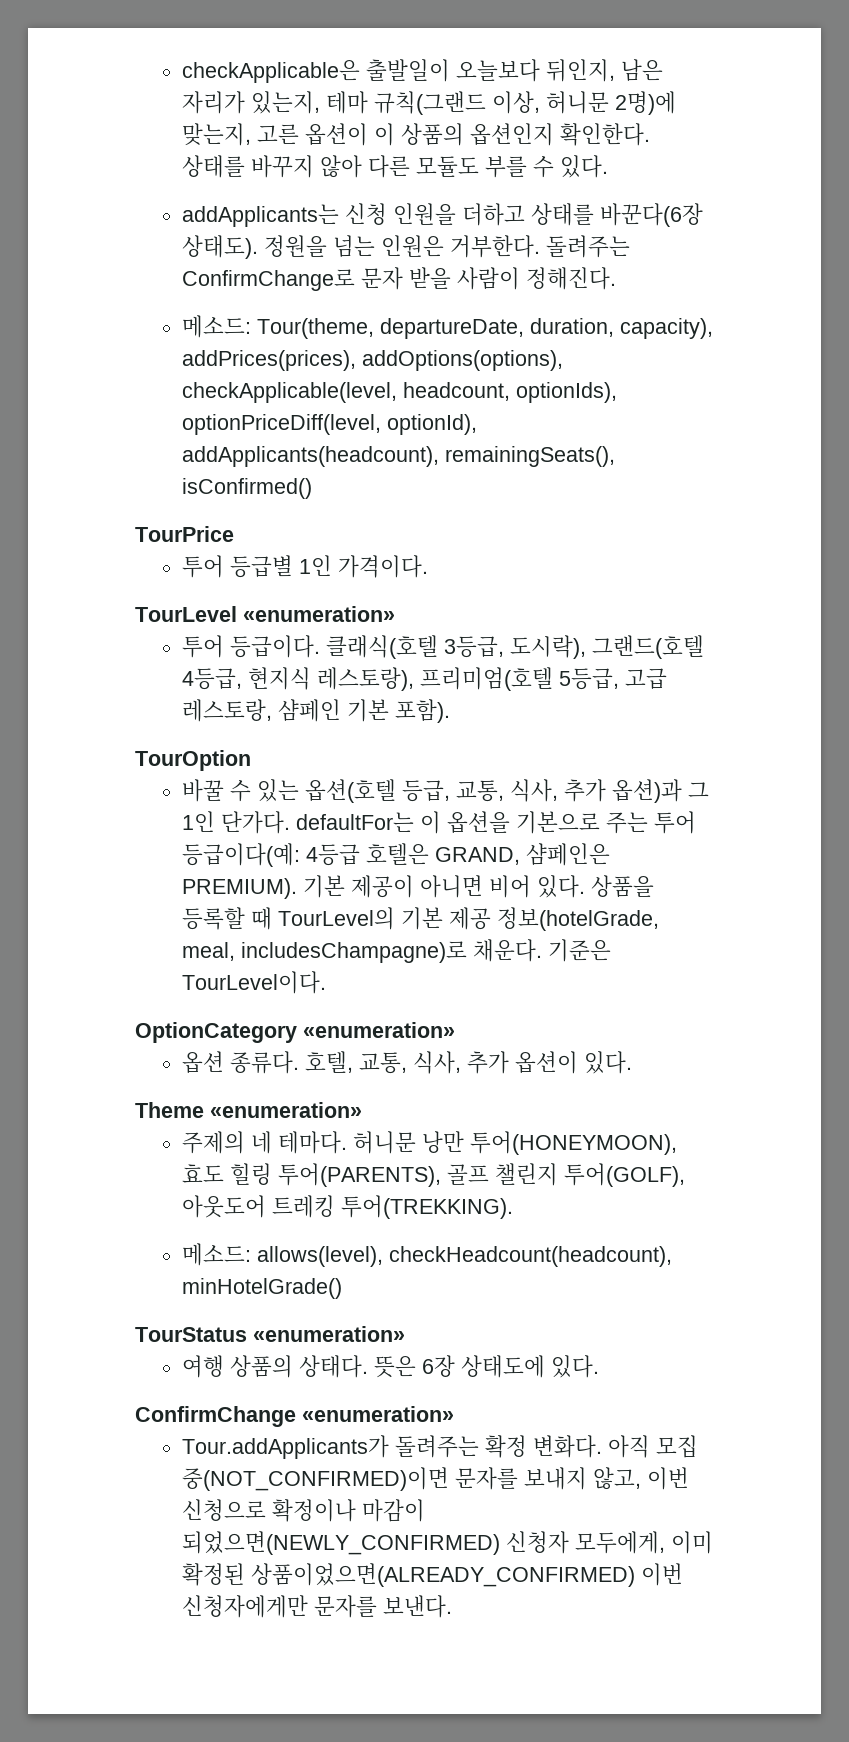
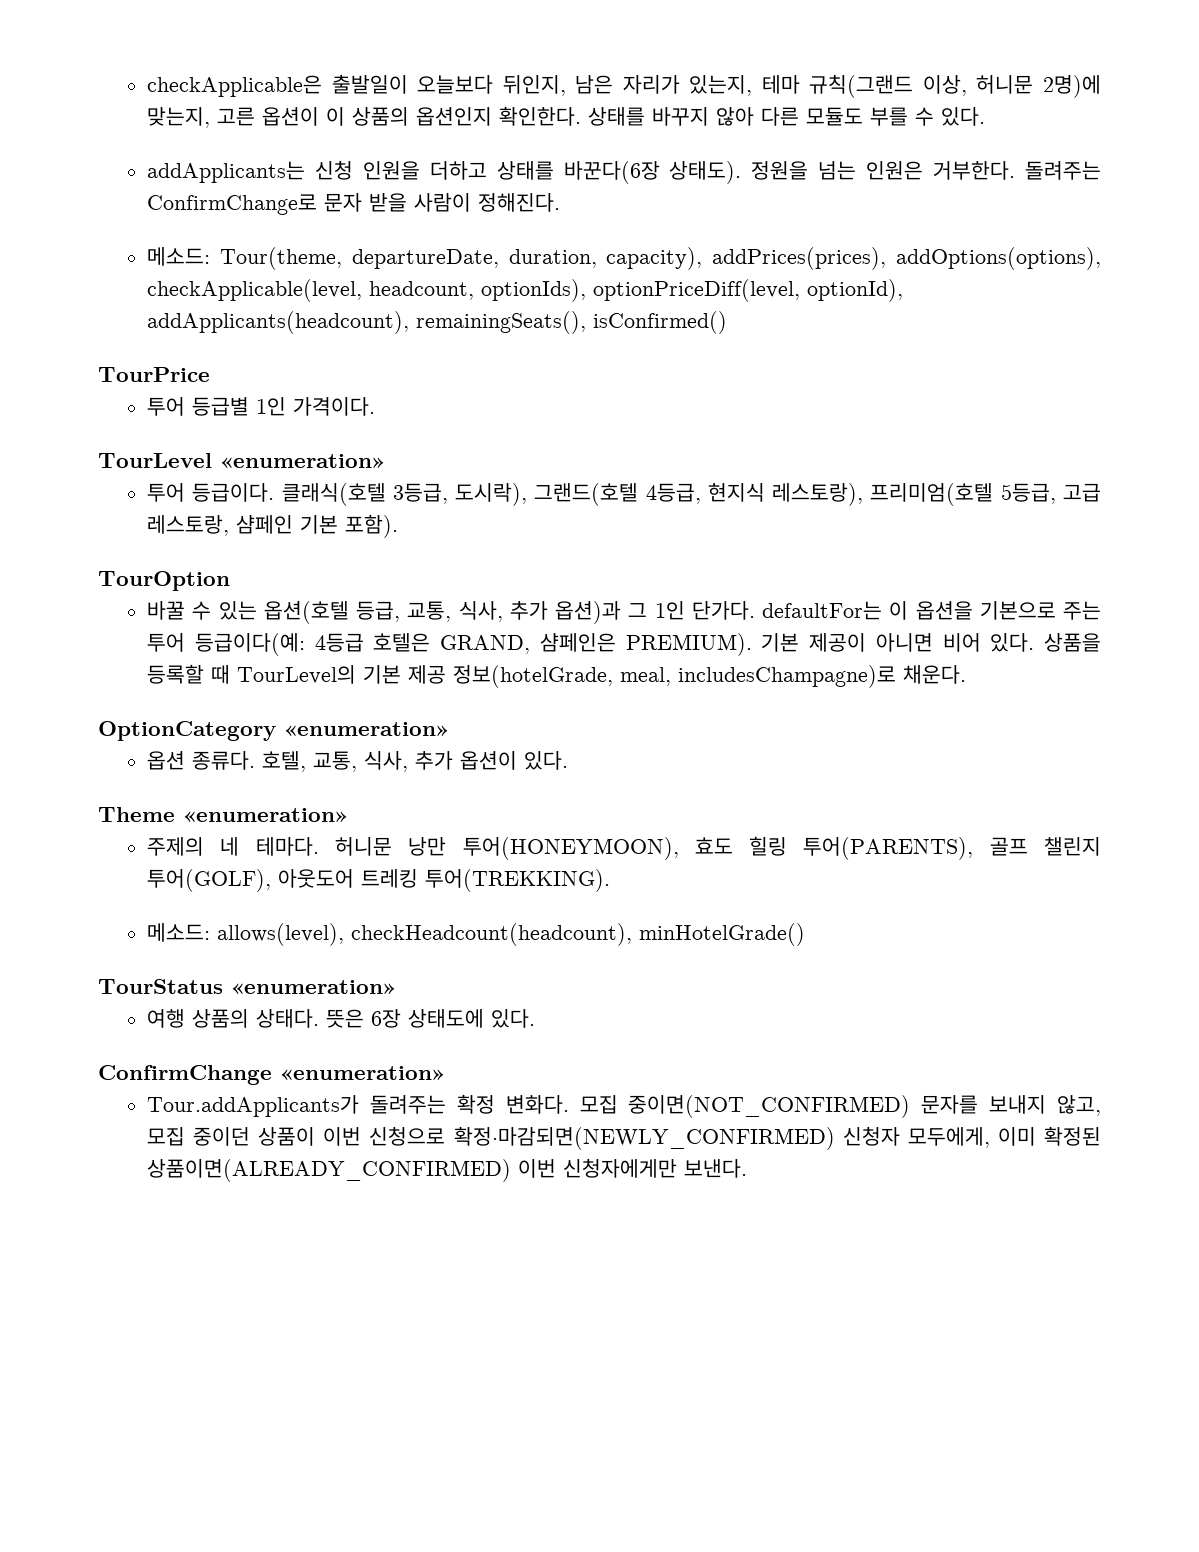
[548,939,612,962] [182,971,327,994] 기준은 TourLevel이다. -> (967, 674) none
[608,1435,699,1458] [182,1467,690,1491] [182,1499,426,1522] [182,1531,501,1555] 아직 모집 중(NOT_CONFIRMED)이면 문자를 보내지 않고, 이번 신청으로 확정이나 마감이 되었으면(NEWLY_CONFIRMED) -> [579,1095,1101,1118] [147,1126,835,1150] 모집 중이면(NOT_CONFIRMED) 문자를 보내지 않고, 모집 중이던 상품이 이번 신청으로 확정·마감되면(NEWLY_CONFIRMED)
[251,1563,636,1587] 상품이었으면(ALREADY_CONFIRMED) -> [147,1159,512,1182] 상품이면(ALREADY_CONFIRMED)
[314,1595,378,1618] 문자를 -> (678, 1168) none

